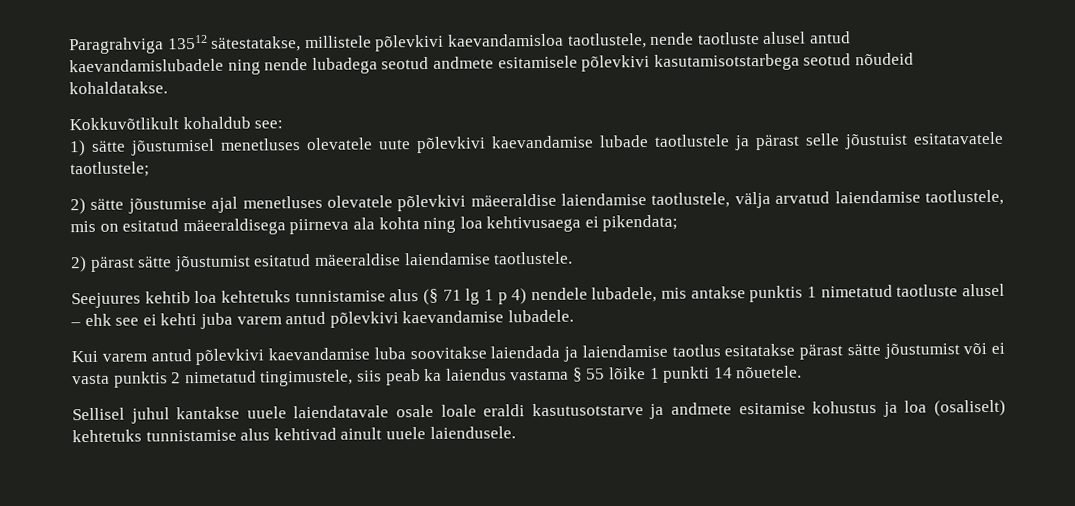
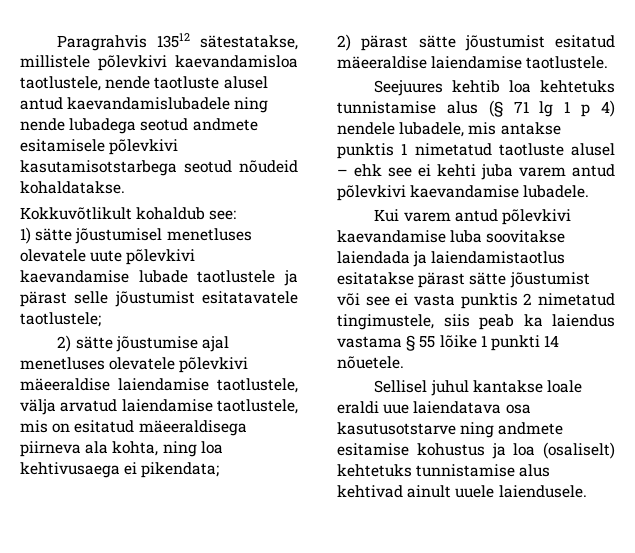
[69,37,164,55] Paragrahviga -> [57,35,148,51] Paragrahvis
[844,133,908,150] jõustuist -> [114,291,195,307] jõustumist
[378,217,420,230] kohta -> [112,441,159,456] kohta,
[581,344,721,358] laiendamise taotlus -> [431,251,566,264] laiendamistaotlus
(988, 348) none -> [365,296,390,306] see
[246,403,665,420] uuele laiendatavale osale loale eraldi kasutusotstarve ja -> [547,380,583,393] [337,401,531,414] [337,422,495,438] loale eraldi uue laiendatava osa kasutusotstarve ning

